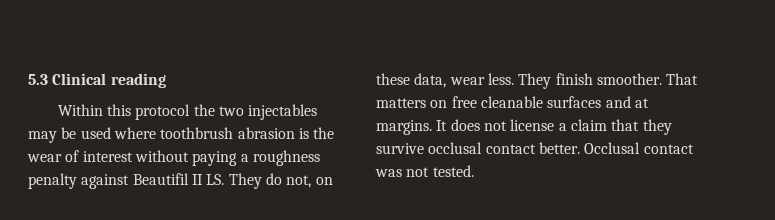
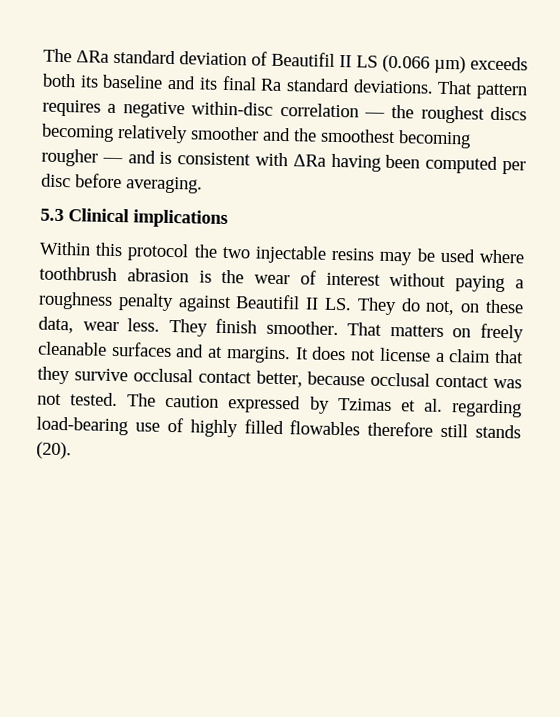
(28, 79) none -> [43,48,528,74] [42,73,528,100] [42,99,527,124] [41,123,471,149] [41,148,526,175] [41,173,203,194] The ΔRa standard deviation of Beautifil II LS (0.066 µm) exceeds both its baseline and its final Ra standard deviations. That pattern requires a negative within-disc correlation — the roughest discs becoming relatively smoother and the smoothest becoming rougher — and is consistent with ΔRa having been computed per disc before averaging. //
[110,73,166,88] reading -> [133,209,228,229] implications
[248,104,318,120] injectables -> [254,245,376,264] injectable resins
[451,96,477,108] free -> [479,323,524,343] freely
[538,142,641,154] better. Occlusal -> [255,370,431,388] better, because occlusal
(474, 171) none -> [127,393,522,418] [36,416,521,439] [36,441,72,460] The caution expressed by Tzimas et al. regarding load-bearing use of highly filled flowables therefore still stands (20).

